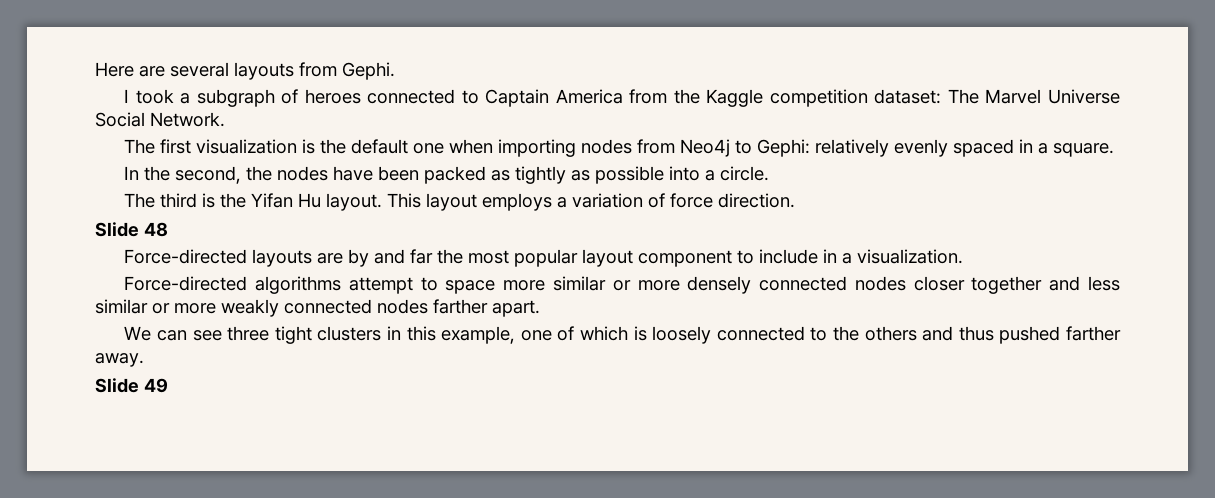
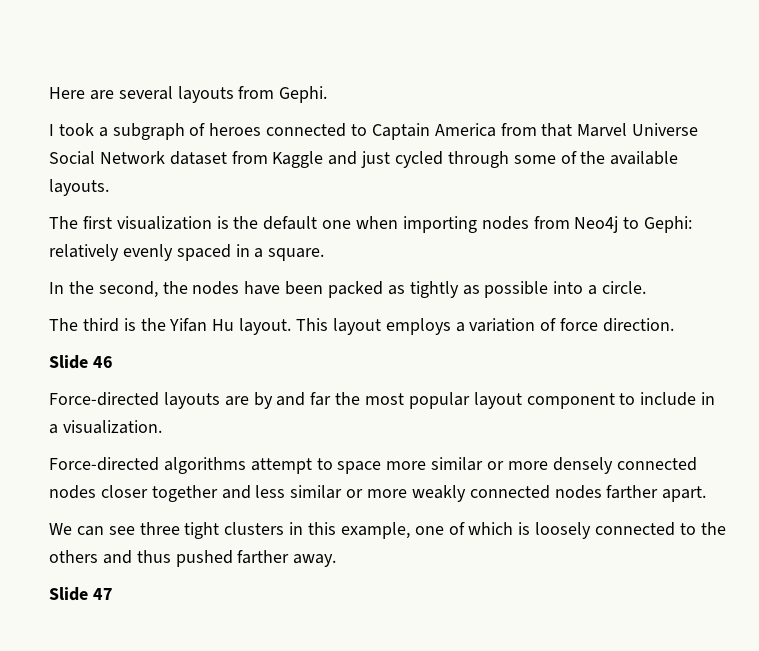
[673,89,1120,107] [95,112,225,127] the Kaggle competition dataset: The Marvel Universe Social Network. -> [541,123,699,137] [49,151,679,168] [49,179,109,196] that Marvel Universe Social Network dataset from Kaggle and just cycled through some of the available layouts.
[144,222,168,237] 48 -> [92,356,113,368] 46
[144,378,168,393] 49 -> [92,588,113,600] 47

